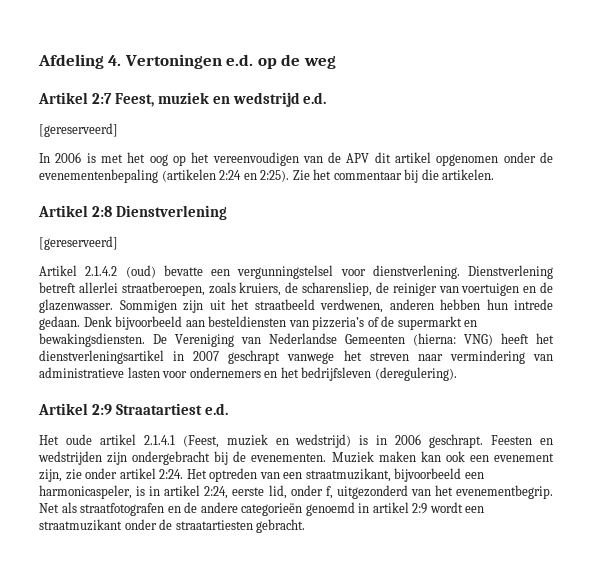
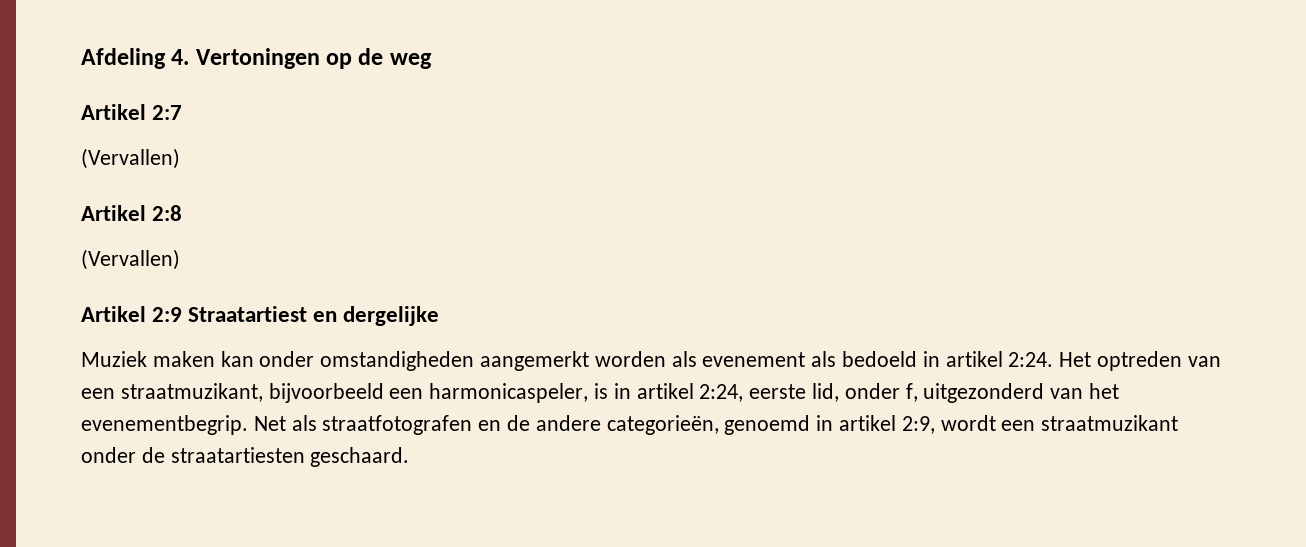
[226,54,254,66] e.d. -> (320, 58) none
[114,92,327,107] [39,123,118,137] [39,152,553,166] [39,169,495,183] [38,205,227,220] [39,236,118,250] [39,265,553,279] [39,282,553,296] [39,299,553,313] [39,316,478,330] [39,333,554,347] [39,350,553,364] [39,367,457,381] [38,403,228,415] [39,434,553,448] [38,451,554,465] [39,468,118,482] Feest, muziek en wedstrijd e.d. // [gereserveerd] // In 2006 is met het oog op het vereenvoudigen van de APV dit artikel opgenomen onder de evenementenbepaling (artikelen 2:24 en 2:25). Zie het commentaar bij die artikelen. // Artikel 2:8 Dienstverlening // [gereserveerd] // Artikel 2.1.4.2 (oud) bevatte een vergunningstelsel voor dienstverlening. Dienstverlening betreft allerlei straatberoepen, zoals kruiers, de scharensliep, de reiniger van voertuigen en de glazenwasser. Sommigen zijn uit het straatbeeld verdwenen, anderen hebben hun intrede gedaan. Denk bijvoorbeeld aan besteldiensten van pizzeria’s of de supermarkt en bewakingsdiensten. De Vereniging van Nederlandse Gemeenten (hierna: VNG) heeft het dienstverleningsartikel in 2007 geschrapt vanwege het streven naar vermindering van administratieve lasten voor ondernemers en het bedrijfsleven (deregulering). // Artikel 2:9 Straatartiest e.d. // Het oude artikel 2.1.4.1 (Feest, muziek en wedstrijd) is in 2006 geschrapt. Feesten en wedstrijden zijn ondergebracht bij de evenementen. Muziek maken kan ook een evenement zijn, zie onder -> [81,148,180,169] [81,205,183,221] [81,249,180,270] [81,306,440,326] [81,351,940,371] // (Vervallen) // Artikel 2:8 // (Vervallen) // Artikel 2:9 Straatartiest en dergelijke // Muziek maken kan onder omstandigheden aangemerkt worden als evenement als bedoeld in
[241,503,303,516] categorieën -> [606,415,719,435] categorieën,
[412,503,428,514] 2:9 -> [901,416,935,434] 2:9,
[256,519,306,533] gebracht. -> [310,447,410,467] geschaard.

